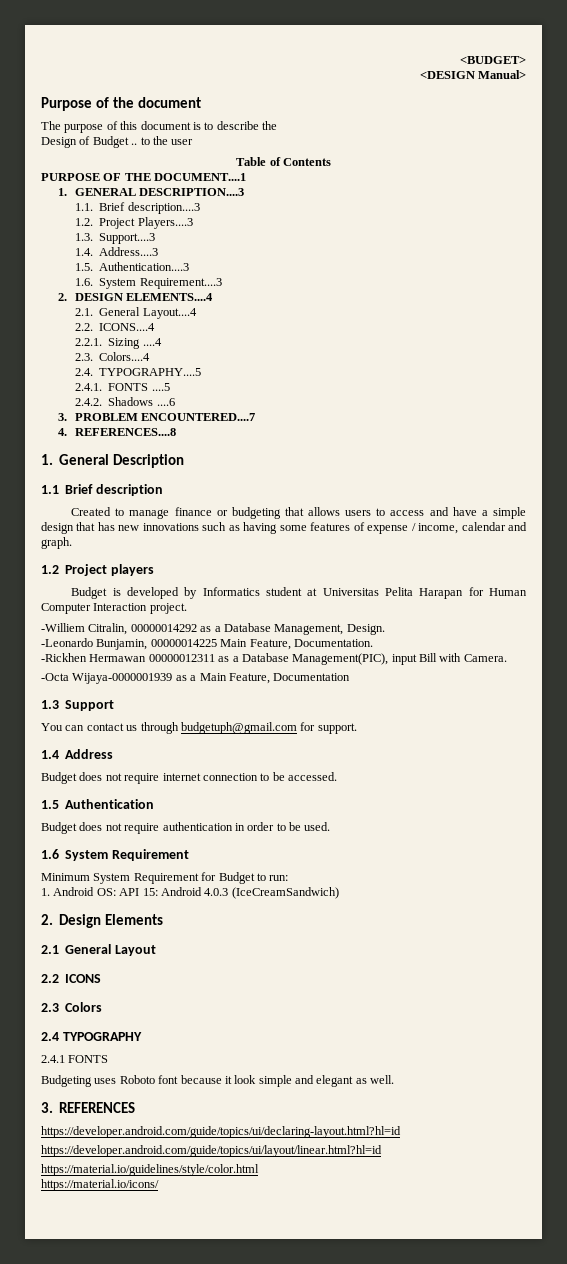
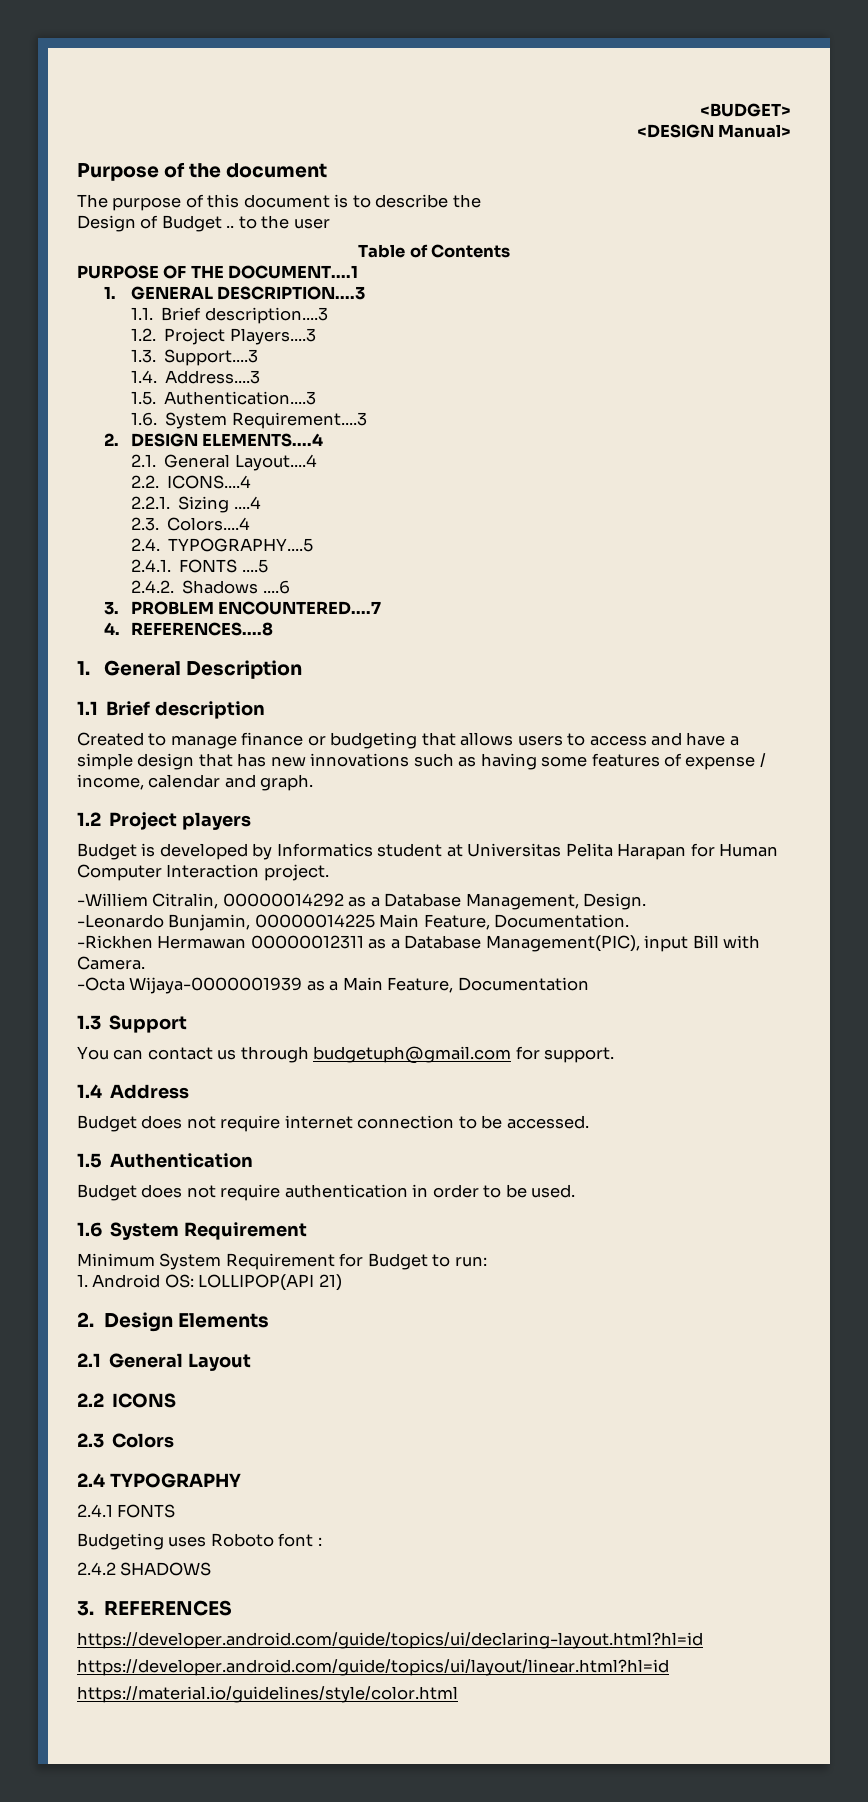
[119,887,339,899] API 15: Android 4.0.3 (IceCreamSandwich) -> [198,1274,342,1291] LOLLIPOP(API 21)
[180,1075,395,1087] because it look simple and elegant as well. -> [317,1537,322,1546] [77,1562,212,1576] : // 2.4.2 SHADOWS
[41,1179,159,1191] // https://material.io/icons/ -> (458, 1694) none

